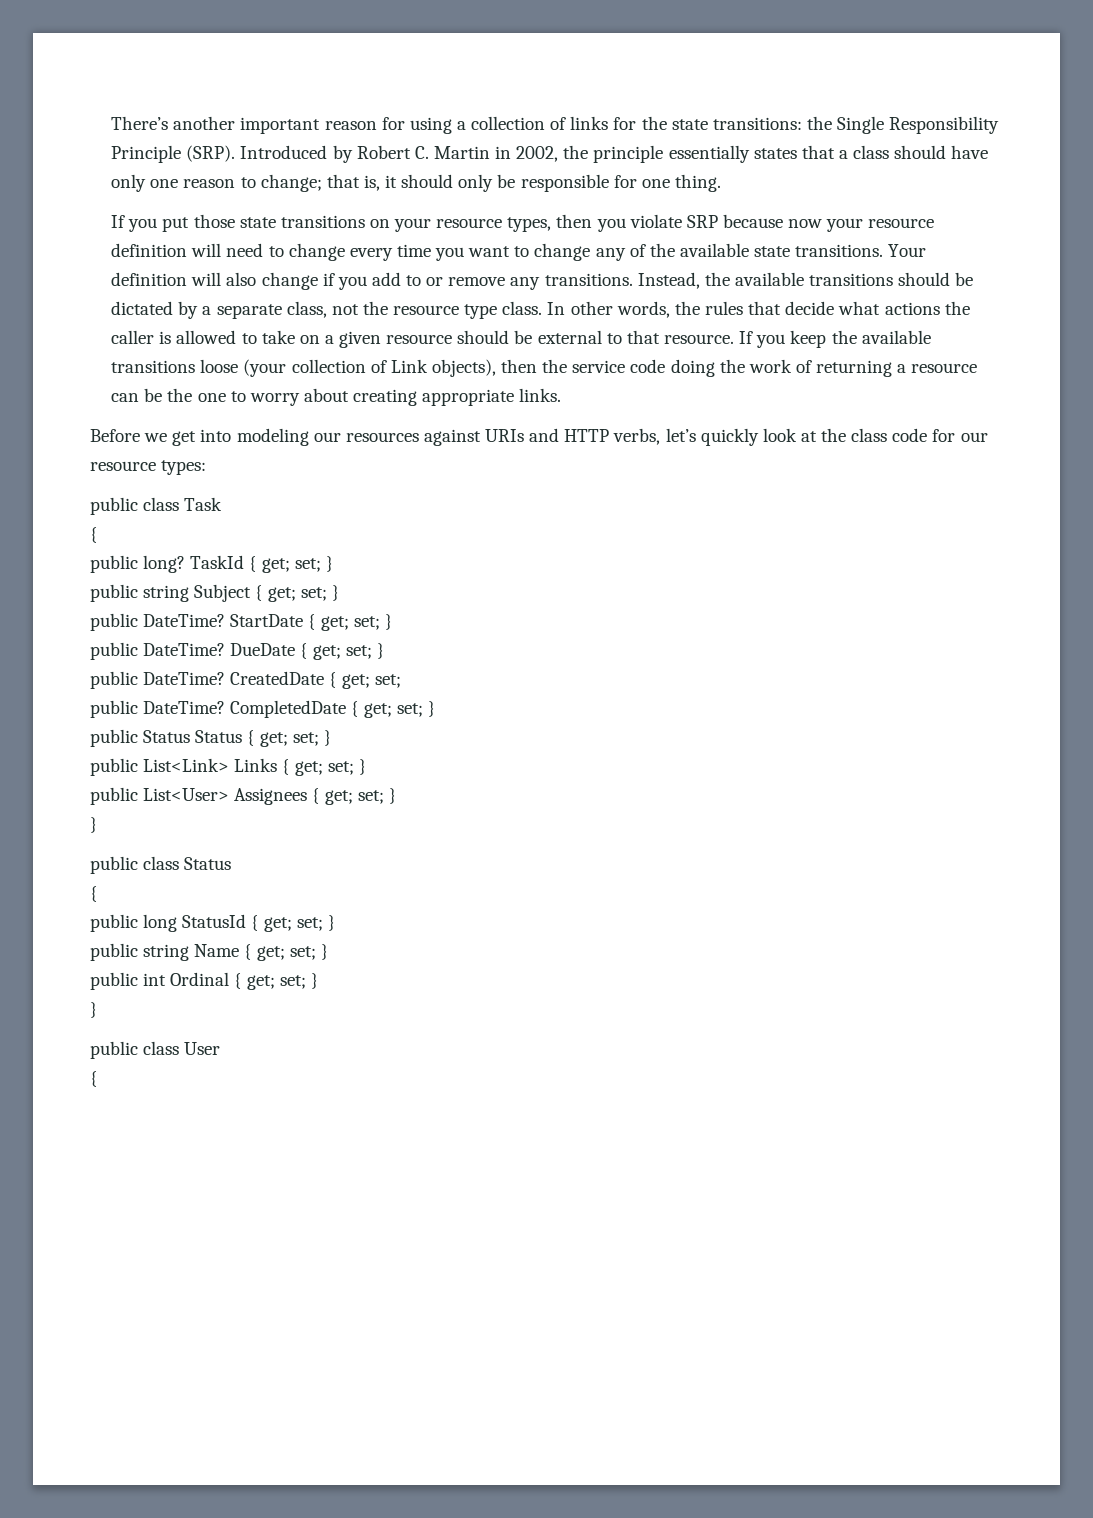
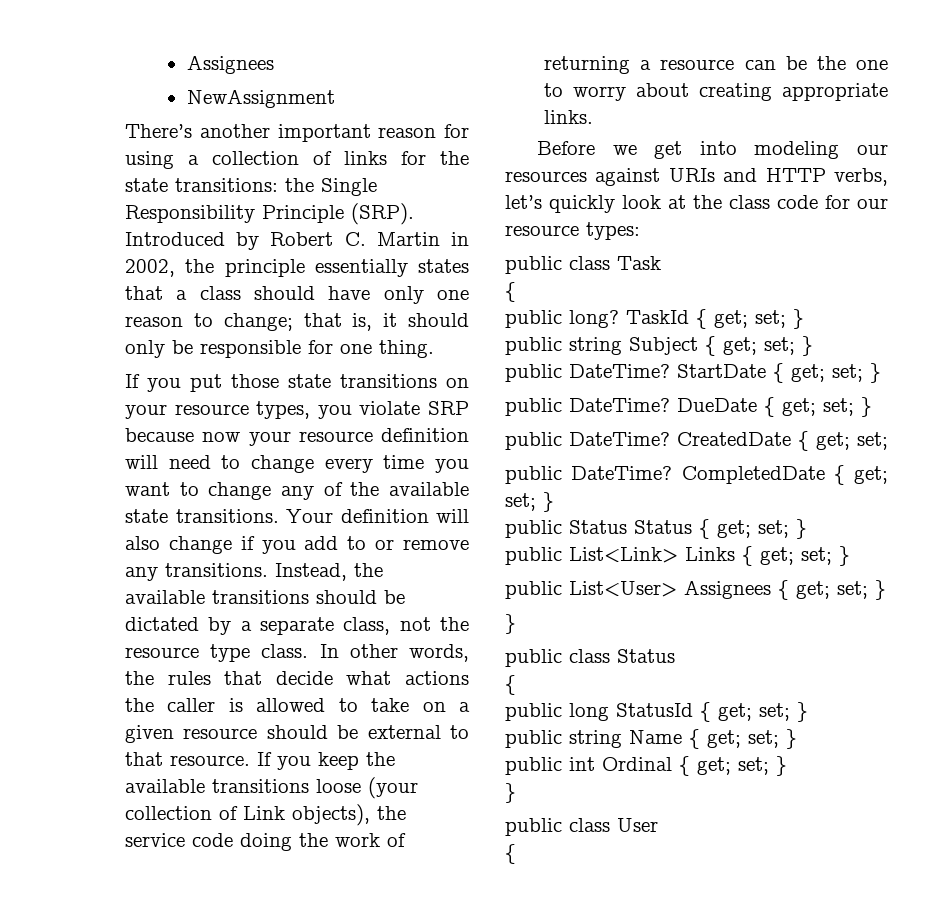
(111, 123) none -> [186,55,274,74] [186,89,335,108] Assignees // NewAssignment //
[556,214,593,228] then -> (311, 410) none
[501,359,538,373] then -> (371, 815) none

